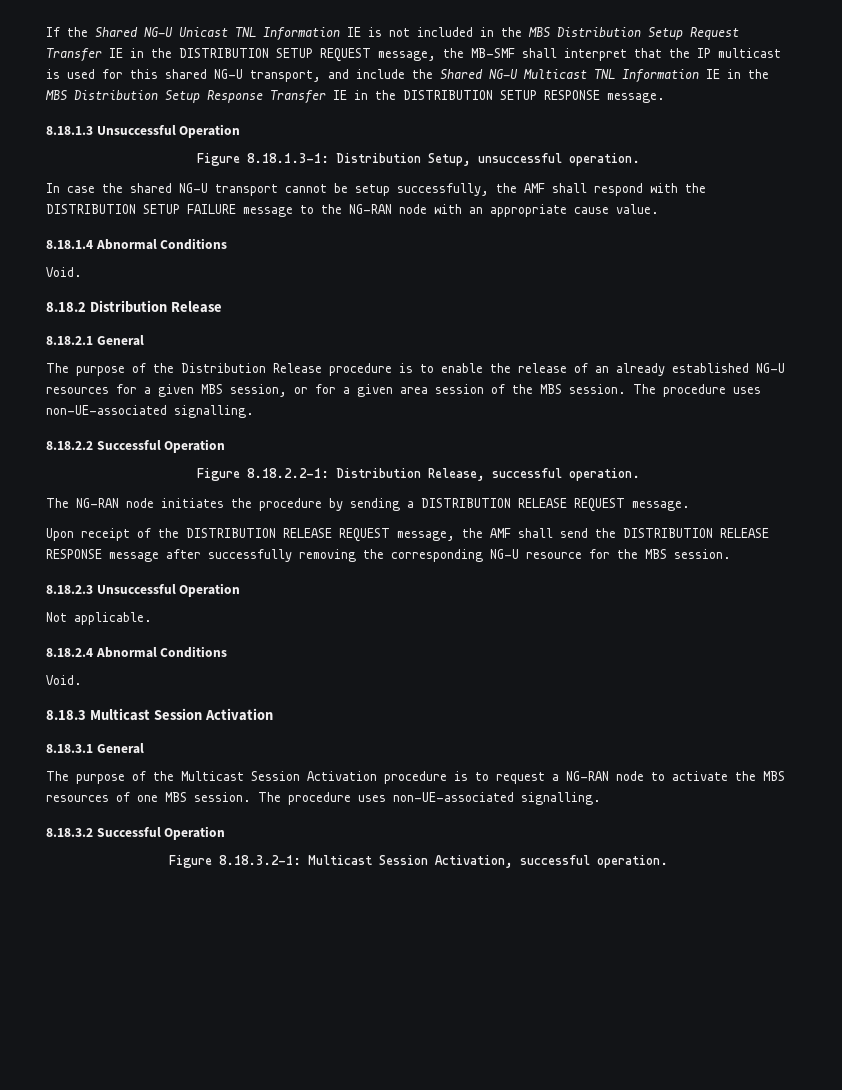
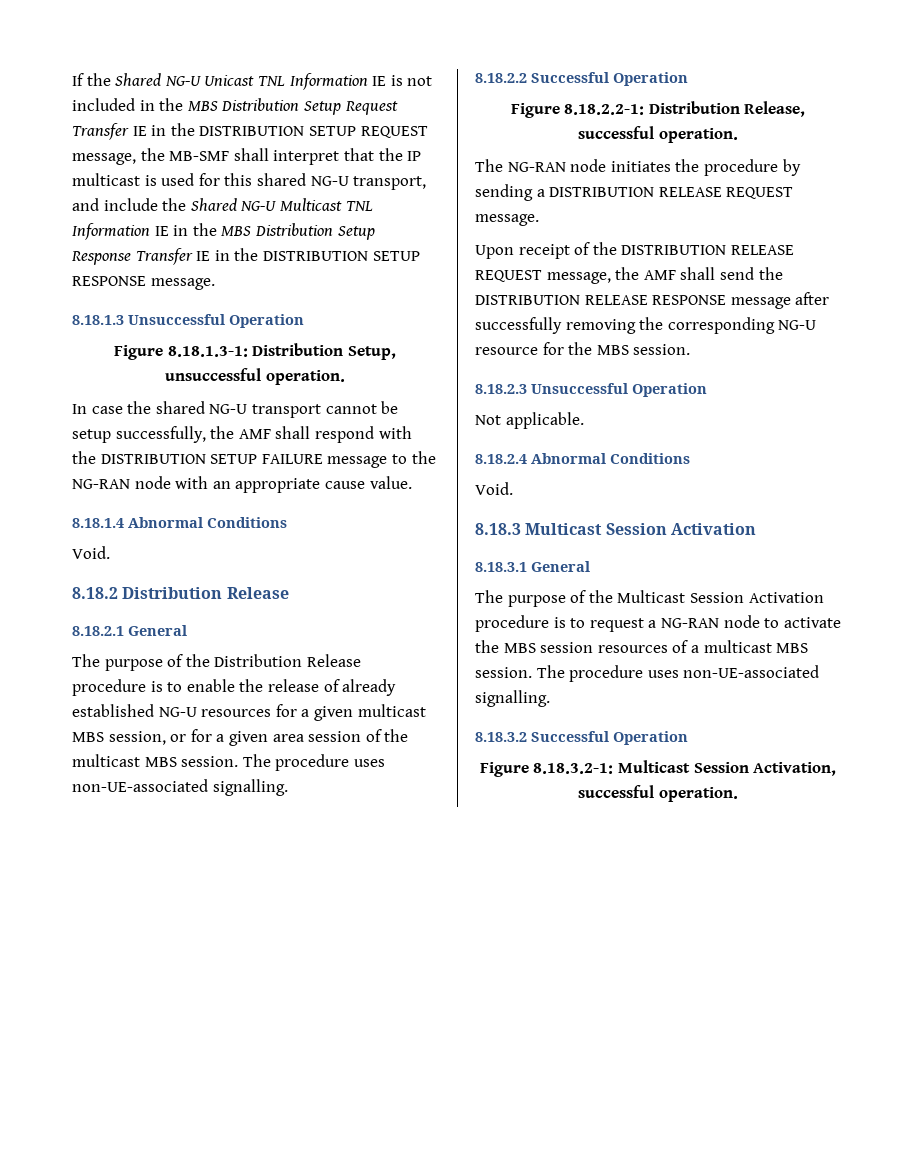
[595,366,609,373] an -> (340, 685) none
(194, 390) none -> [357,704,426,717] multicast
(533, 389) none -> [72,754,140,767] multicast
(785, 776) none -> [540,642,594,653] session
[137,795,158,802] one -> [690,640,772,653] a multicast

